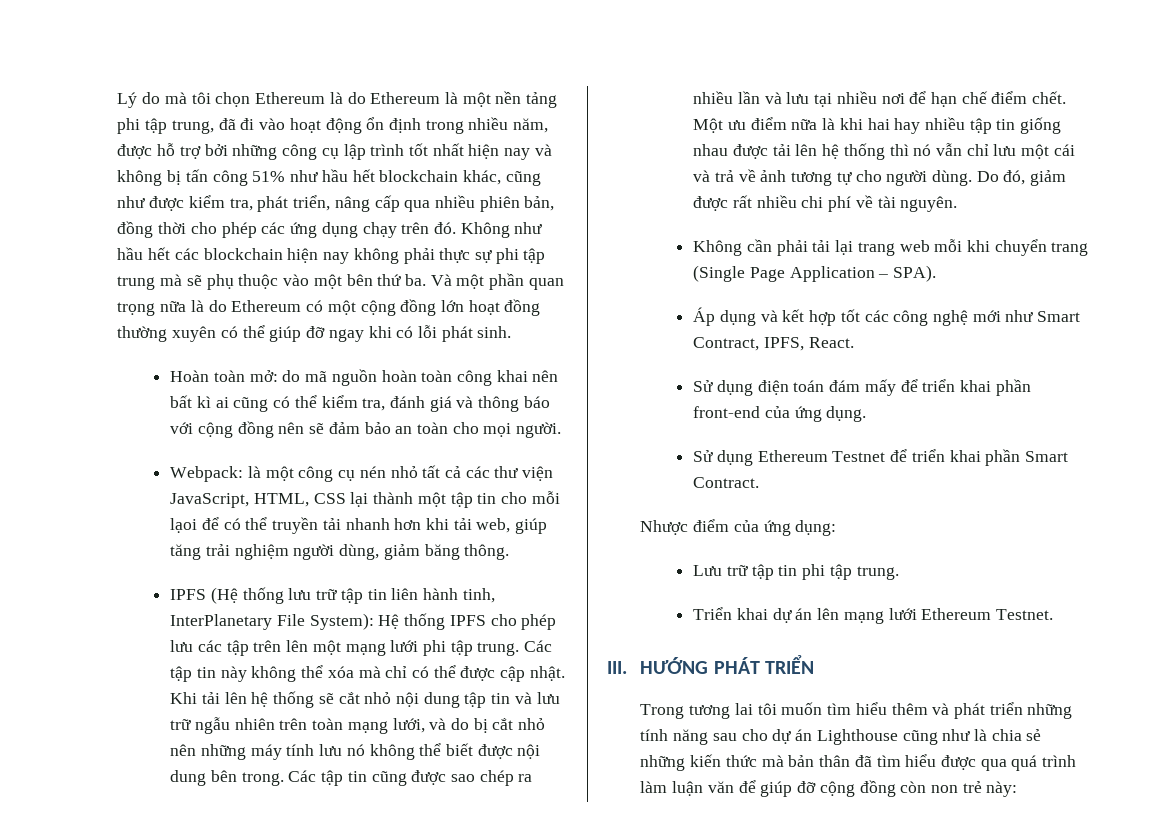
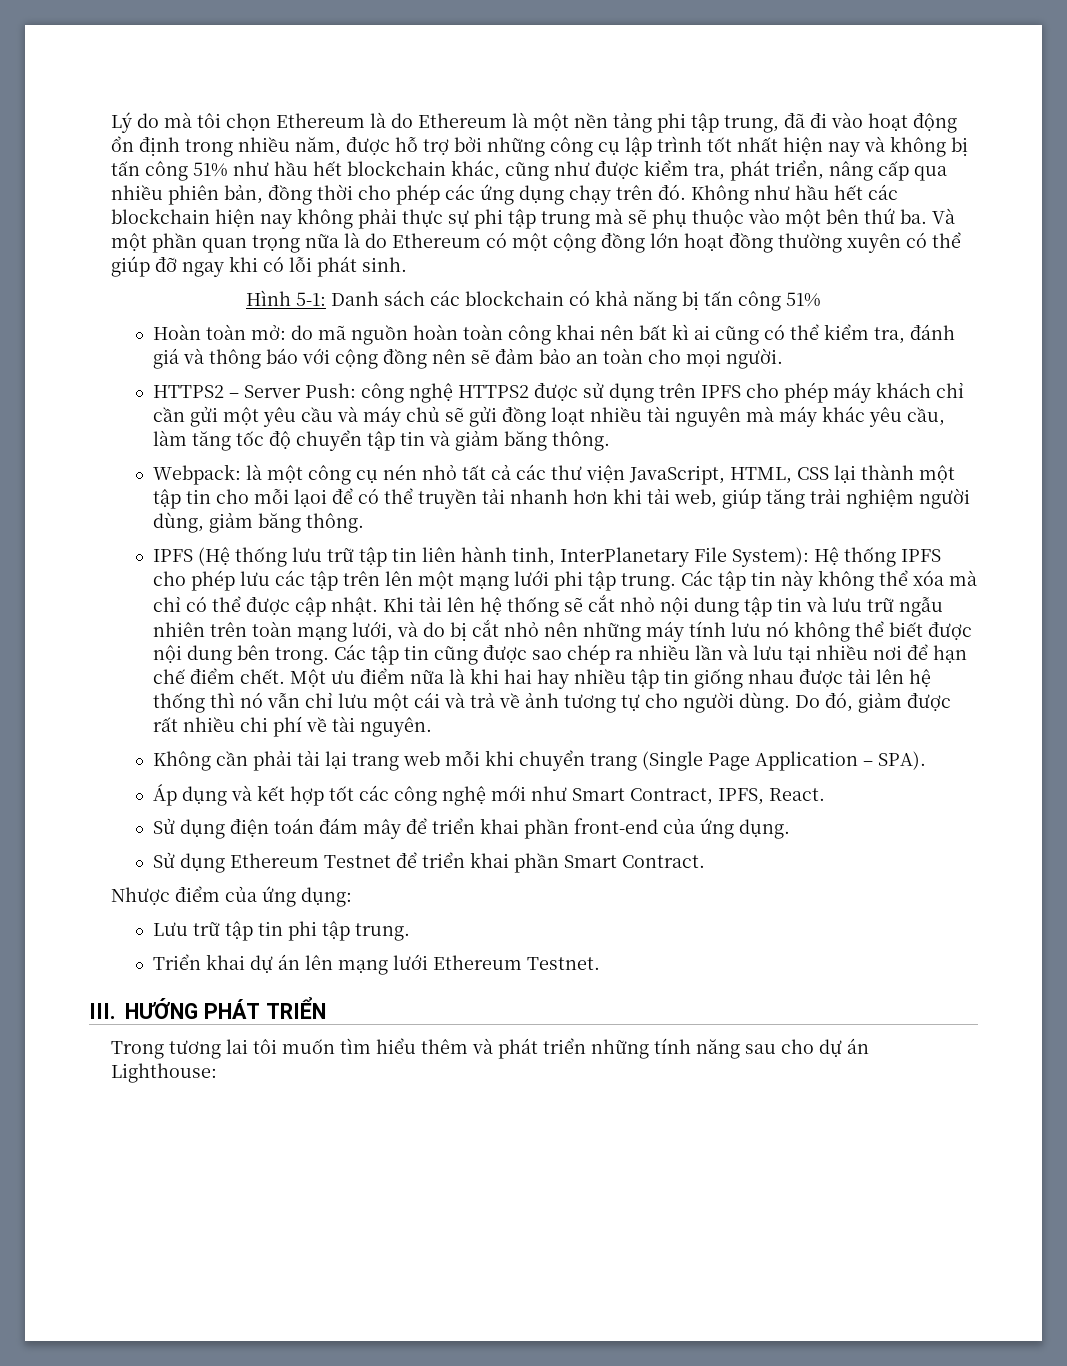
(512, 332) none -> [246,290,821,311] // Hình 5-1: Danh sách các blockchain có khả năng bị tấn công 51%
(562, 430) none -> [152,382,964,403] [152,406,945,427] [152,430,610,451] // HTTPS2 – Server Push: công nghệ HTTPS2 được sử dụng trên IPFS cho phép máy khách chỉ cần gửi một yêu cầu và máy chủ sẽ gửi đồng loạt nhiều tài nguyên mà máy khác yêu cầu, làm tăng tốc độ chuyển tập tin và giảm băng thông.
[864,379,896,396] mấy -> [362,819,401,839] mây
[816,729,1042,745] [640,754,1077,771] [640,780,1018,797] Lighthouse cũng như là chia sẻ những kiến thức mà bản thân đã tìm hiểu được qua quá trình làm luận văn để giúp đỡ cộng đồng còn non trẻ này: -> [110,1063,217,1083] Lighthouse:

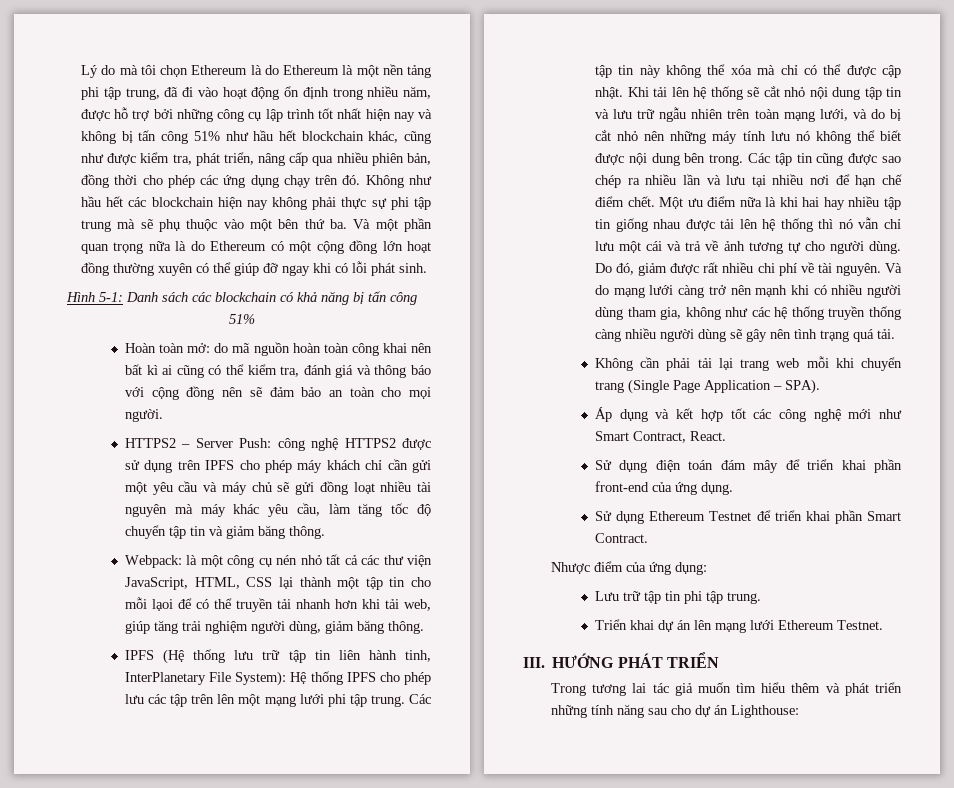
(432, 727) none -> [885,263,902,273] [594,284,902,298] [594,306,901,320] [594,328,895,342] Và do mạng lưới càng trở nên mạnh khi có nhiều người dùng tham gia, không như các hệ thống truyền thống càng nhiều người dùng sẽ gây nên tình trạng quá tải.
[717,788,764,805] IPFS, -> (686, 437) none
[252,1039,277,1054] tôi -> [652,683,693,696] tác giả

